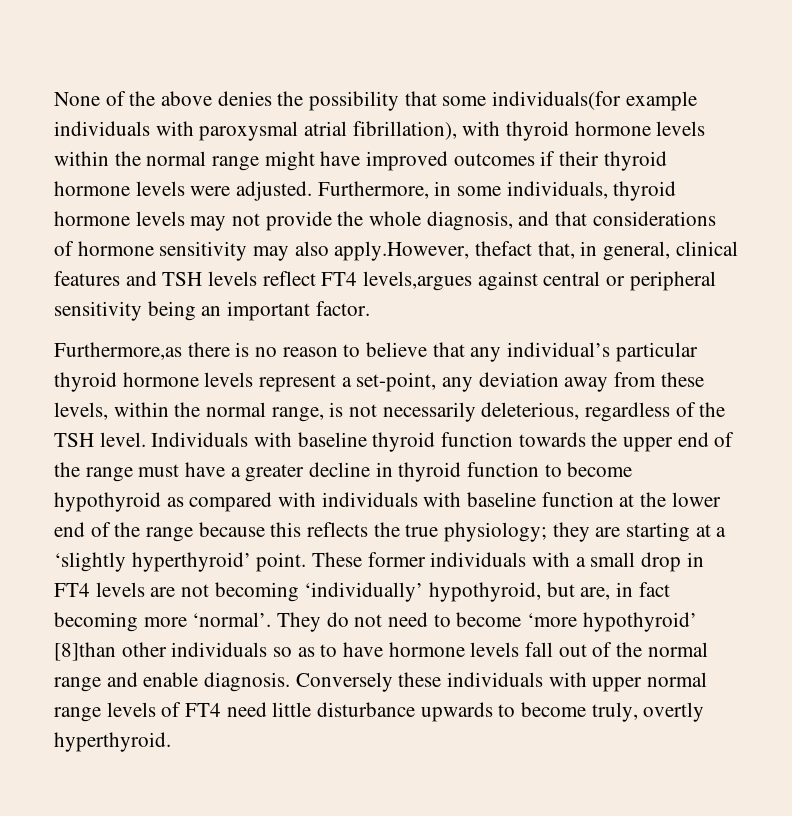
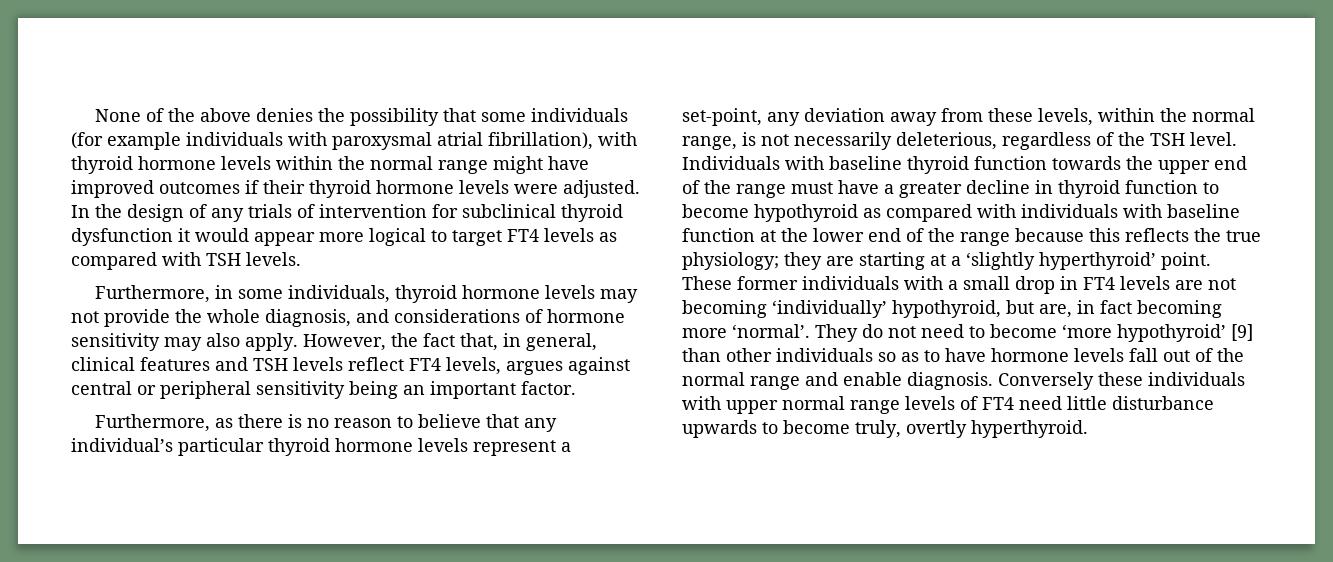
[492,91,622,110] individuals(for -> [531,108,629,122] [71,132,103,149] individuals (for
(313, 191) none -> [71,204,623,222] [71,228,617,246] [71,252,301,270] In the design of any trials of intervention for subclinical thyroid dysfunction it would appear more logical to target FT4 levels as compared with TSH levels. //
[555,211,588,226] that -> (389, 316) none
[334,241,533,261] apply.However, thefact -> [245,333,455,351] apply. However, the fact
[363,271,473,291] levels,argues -> [446,357,563,375] levels, argues
[54,342,182,360] Furthermore,as -> [95,414,234,432] Furthermore, as
[54,642,116,661] [8]than -> [1231,324,1253,341] [682,348,721,362] [9] than

